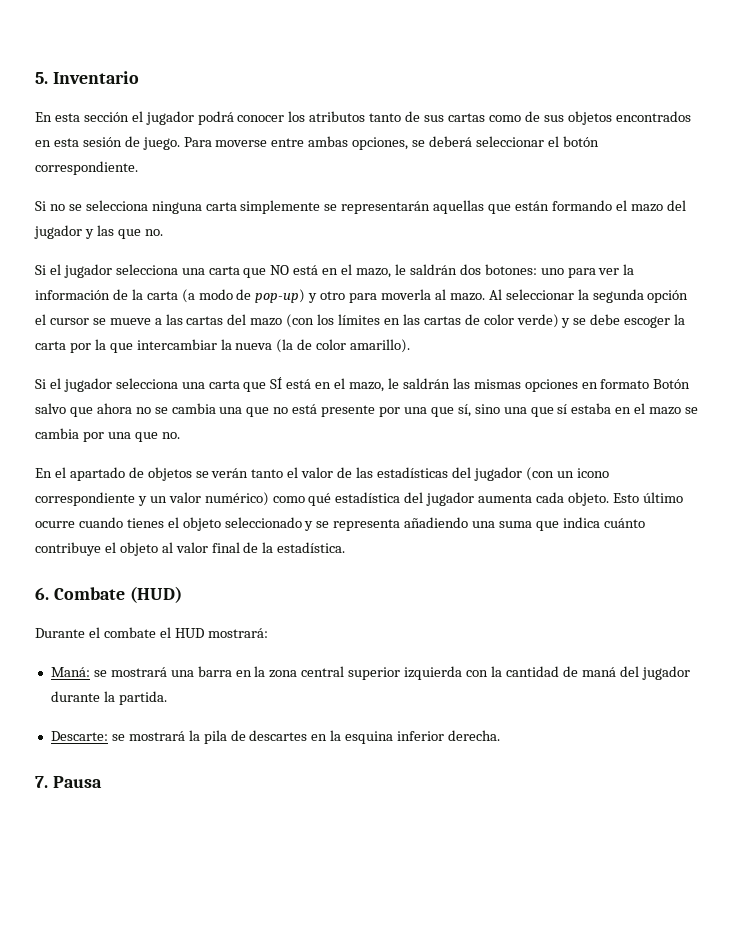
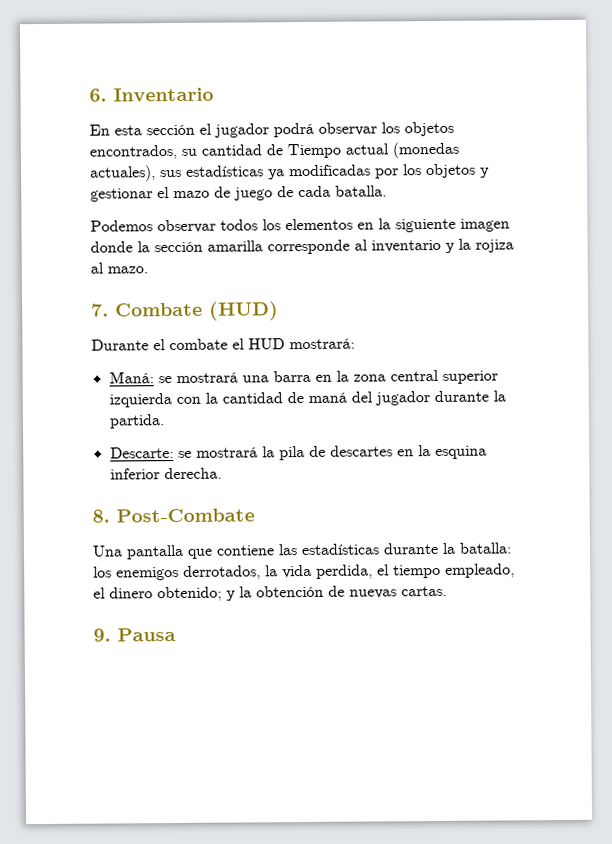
[35,72,48,84] 5. -> [89,88,107,102] 6.
[237,111,691,125] [35,136,599,150] [35,161,138,175] [35,200,686,214] [34,225,163,239] [35,264,635,278] [35,289,689,303] [35,314,686,328] [35,339,411,353] [35,377,691,392] [35,403,699,417] [35,428,180,442] [35,467,609,481] [35,492,683,506] [35,517,645,531] [35,542,346,556] [35,587,49,600] conocer los atributos tanto de sus cartas como de sus objetos encontrados en esta sesión de juego. Para moverse entre ambas opciones, se deberá seleccionar el botón correspondiente. // Si no se selecciona ninguna carta simplemente se representarán aquellas que están formando el mazo del jugador y las que no. // Si el jugador selecciona una carta que NO está en el mazo, le saldrán dos botones: uno para ver la información de la carta (a modo de pop-up) y otro para moverla al mazo. Al seleccionar la segunda opción el cursor se mueve a las cartas del mazo (con los límites en las cartas de color verde) y se debe escoger la carta por la que intercambiar la nueva (la de color amarillo). // Si el jugador selecciona una carta que SÍ está en el mazo, le saldrán las mismas opciones en formato Botón salvo que ahora no se cambia una que no está presente por una que sí, sino una que sí estaba en el mazo se cambia por una que no. // En el apartado de objetos se verán tanto el valor de las estadísticas del jugador (con un icono correspondiente y un valor numérico) como qué estadística del jugador aumenta cada objeto. Esto último ocurre cuando tienes el objeto seleccionado y se representa añadiendo una suma que indica cuánto contribuye el objeto al valor final de la estadística. // 6. -> [318,121,454,137] [89,141,459,160] [90,163,490,182] [90,185,387,202] [90,218,510,234] [90,238,514,255] [90,262,148,274] [91,303,109,317] observar los objetos encontrados, su cantidad de Tiempo actual (monedas actuales), sus estadísticas ya modificadas por los objetos y gestionar el mazo de juego de cada batalla. // Podemos observar todos los elementos en la siguiente imagen donde la sección amarilla corresponde al inventario y la rojiza al mazo. // 7.
[35,776,48,788] 7. -> [92,508,255,523] [92,542,512,560] [93,563,515,581] [93,585,447,602] [93,628,111,642] 8. Post-Combate // Una pantalla que contiene las estadísticas durante la batalla: los enemigos derrotados, la vida perdida, el tiempo empleado, el dinero obtenido; y la obtención de nuevas cartas. // 9.

